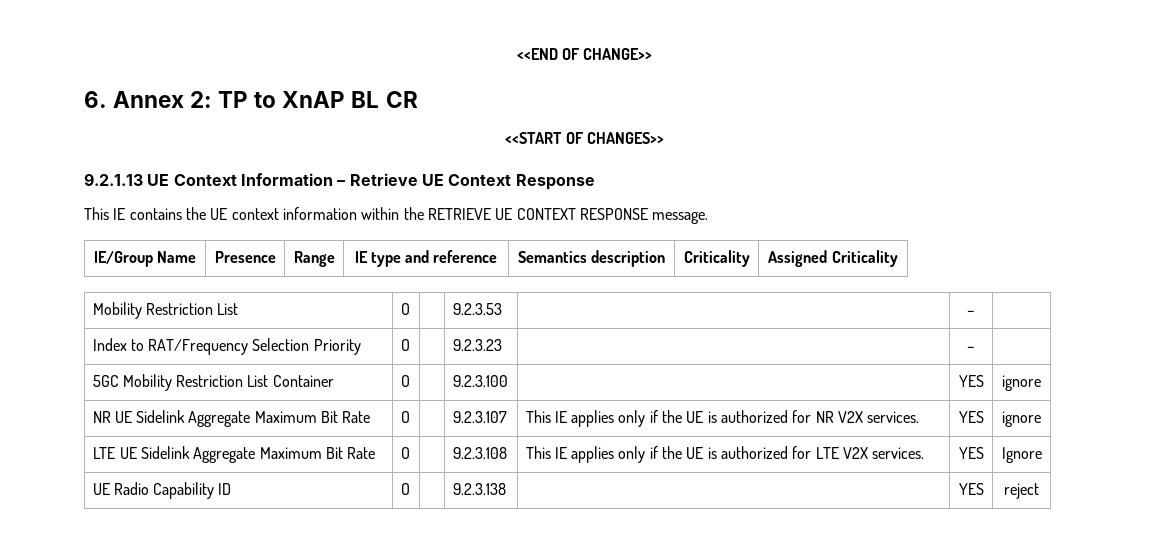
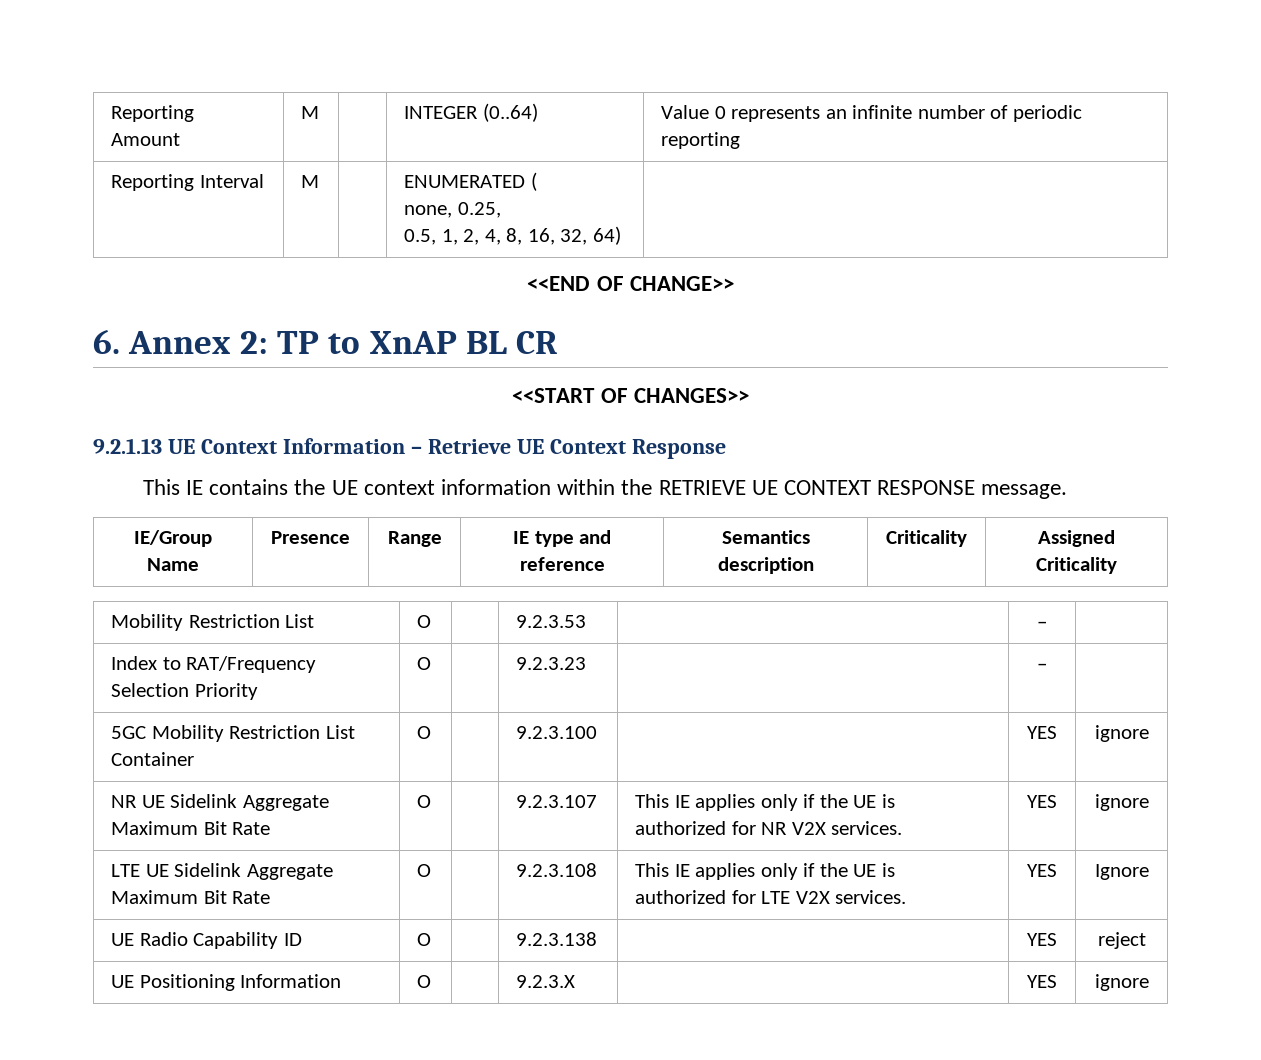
(516, 54) none -> [111,105,195,122] [111,133,181,146] [301,106,320,119] [404,103,538,122] [661,105,1082,122] [661,132,741,149] [111,174,264,191] [301,175,320,188] [404,172,537,191] [404,202,501,218] [404,226,621,245] Reporting Amount | M | | INTEGER (0..64) | Value 0 represents an infinite number of periodic reporting // Reporting Interval | M | | ENUMERATED ( // none, 0.25, // 0.5, 1, 2, 4, 8, 16, 32, 64) | //
(1039, 491) none -> [111,974,342,991] [417,975,432,988] [516,975,576,988] [1027,975,1057,988] [1094,974,1149,991] // UE Positioning Information | O | | 9.2.3.X | | YES | ignore

